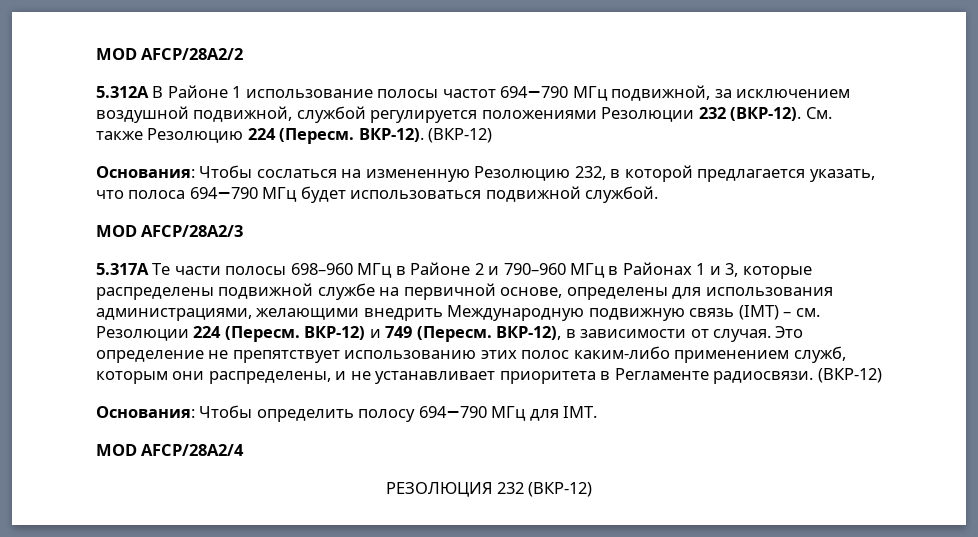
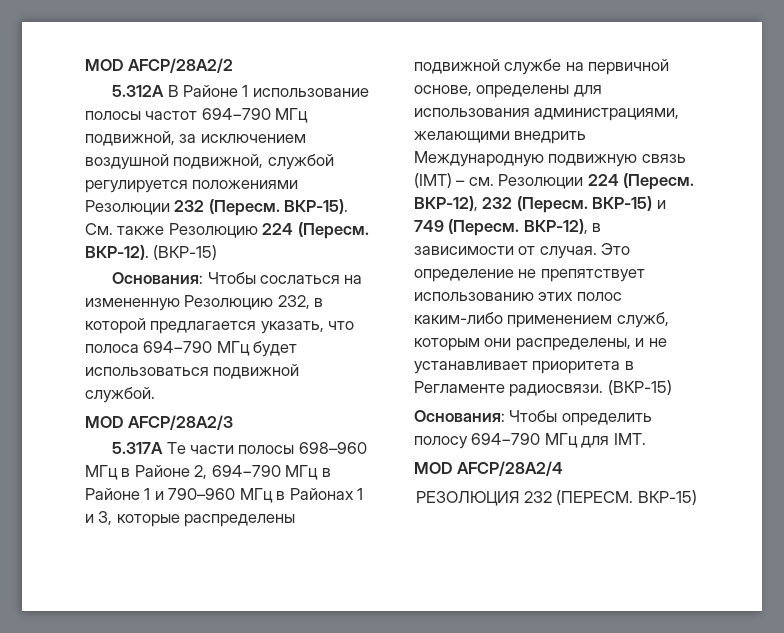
[730,107,802,121] (ВКР-12). -> [208,199,349,216] (Пересм. ВКР-15).
[428,128,493,143] (ВКР-12) -> [153,245,218,260] (ВКР-15)
[474,263,484,275] 2 -> [194,465,331,480] [85,488,151,500] 2, 694−790 МГц в Районе 1
[304,326,366,340] ВКР-12) -> [414,196,653,213] ВКР-12), 232 (Пересм. ВКР-15)
[817,368,882,383] (ВКР-12) -> [607,380,672,395] (ВКР-15)
[528,482,593,497] (ВКР-12) -> [556,490,697,505] (ПЕРЕСМ. ВКР-15)

